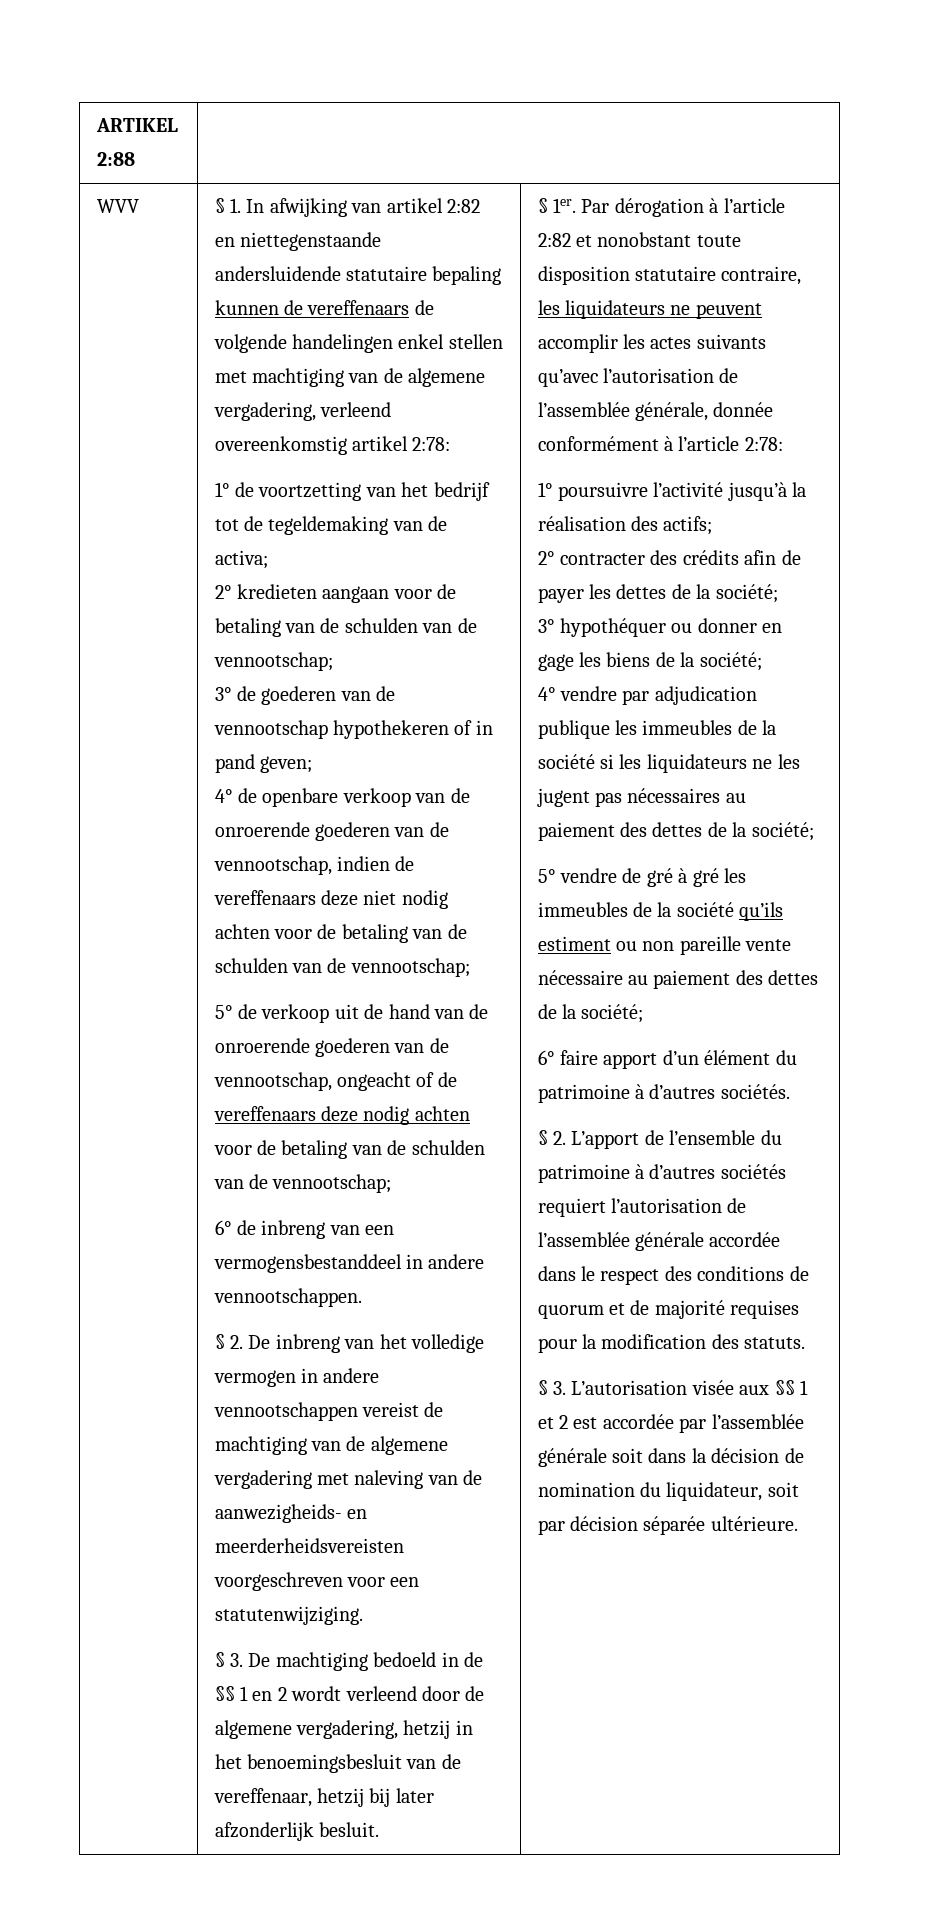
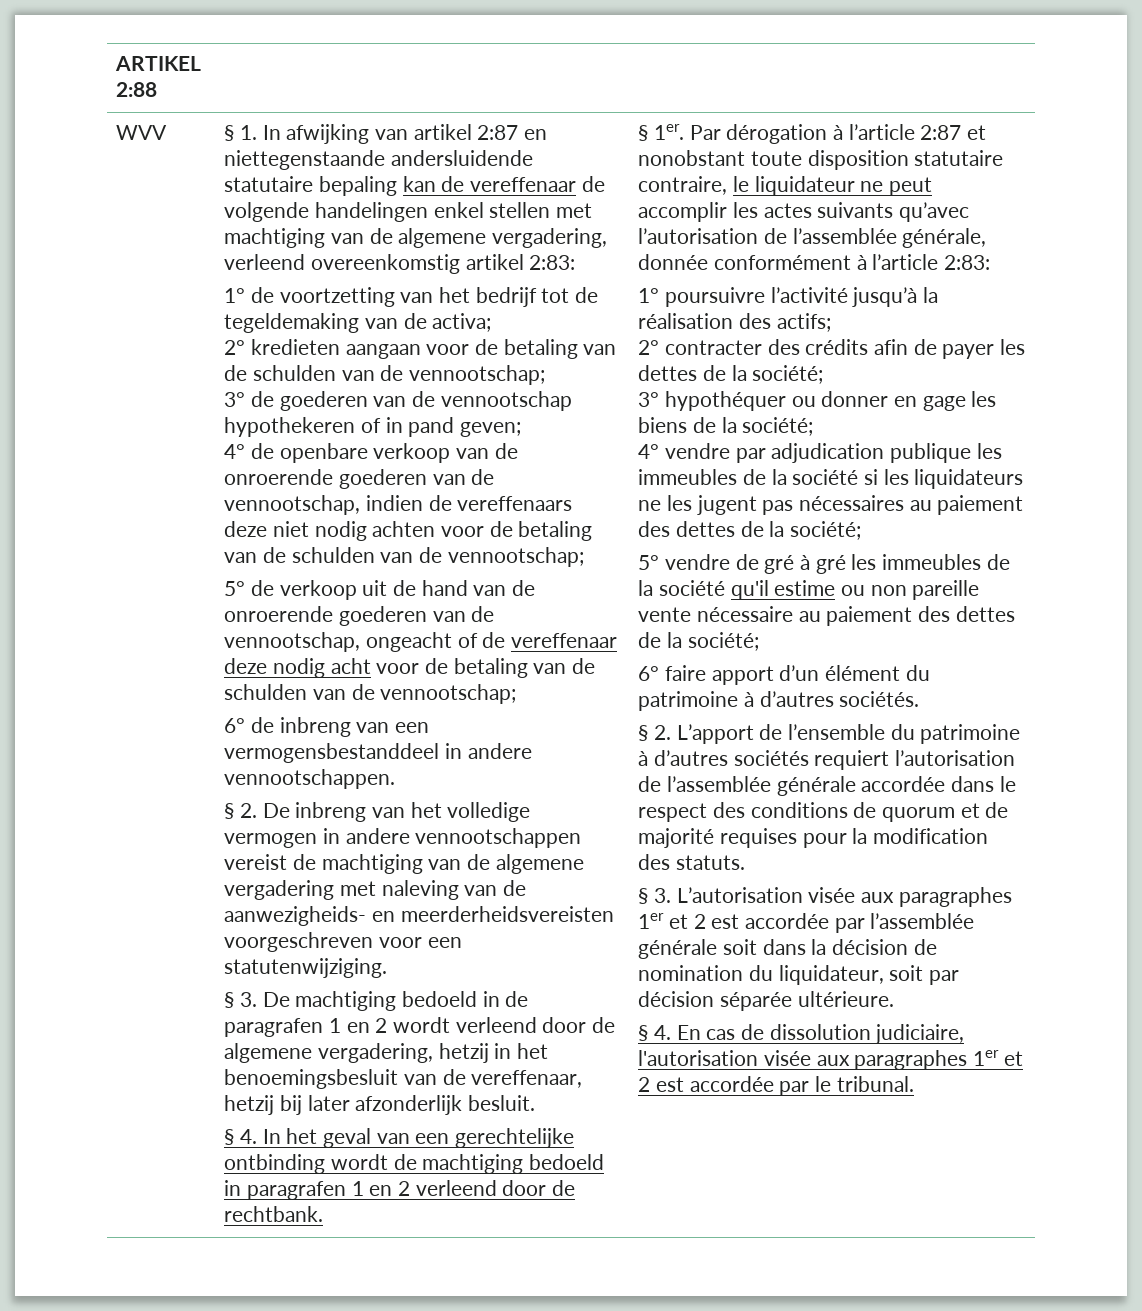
[446,199,480,213] 2:82 -> [477,125,519,140] 2:87
[214,300,410,315] kunnen de vereffenaars -> [402,176,577,192] kan de vereffenaar
[412,437,451,451] 2:78: -> [529,255,576,270] 2:83:
[213,1106,316,1121] vereffenaars -> [511,633,618,648] vereffenaar
[414,1106,470,1121] achten -> [330,658,371,674] acht
[214,1686,235,1701] §§ -> [224,1018,324,1037] paragrafen
(379, 1829) none -> [224,1128,575,1148] [224,1154,605,1174] [224,1180,576,1200] [224,1206,324,1222] // § 4. In het geval van een gerechtelijke ontbinding wordt de machtiging bedoeld in paragrafen 1 en 2 verleend door de rechtbank.
[537,233,571,247] 2:82 -> [920,125,962,140] 2:87
[537,300,762,319] les liquidateurs ne peuvent -> [733,176,933,196] le liquidateur ne peut
[744,437,783,451] 2:78: -> [944,255,991,270] 2:83:
[739,902,784,921] [537,936,611,951] qu’ils estiment -> [730,580,836,600] qu'il estime
[774,1380,808,1395] §§ 1 -> [898,887,1012,907] [638,913,665,929] paragraphes 1er
(798, 1523) none -> [638,1024,965,1044] [638,1050,1023,1070] [638,1076,914,1096] // § 4. En cas de dissolution judiciaire, l'autorisation visée aux paragraphes 1er et 2 est accordée par le tribunal.

